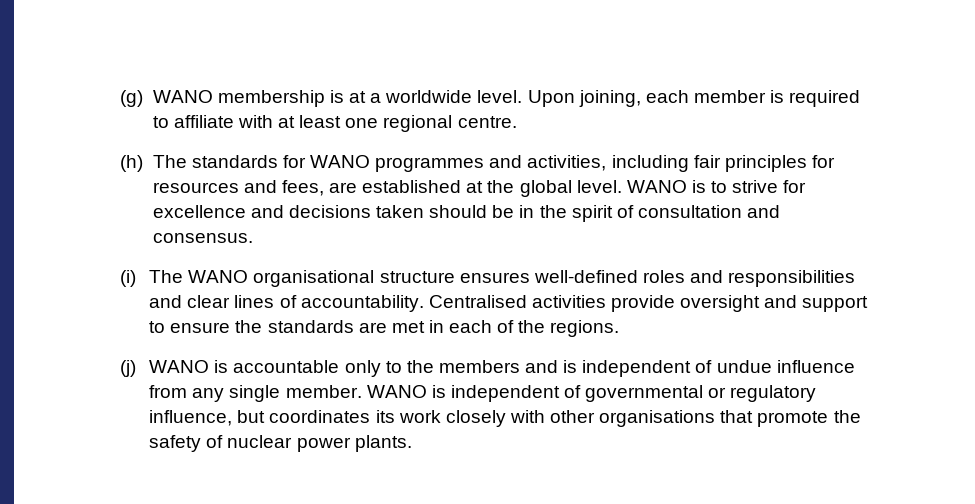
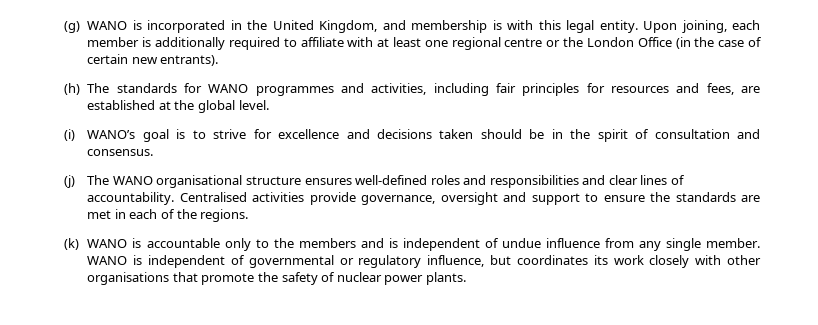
[217,90,523,107] membership is at a worldwide level. -> [132,20,638,33] is incorporated in the United Kingdom, and membership is with this legal entity.
(785, 96) none -> [155,37,226,50] additionally
[457,116,517,128] centre. -> [504,37,763,49] [87,54,219,66] centre or the London Office (in the case of certain new entrants).
[626,180,687,193] WANO -> [64,129,169,142] // (i) WANO’s goal
[120,270,137,287] (i) -> [64,175,76,188] (j)
(676, 303) none -> [361,195,436,205] governance,
[120,360,137,377] (j) -> [64,238,80,250] (k)

